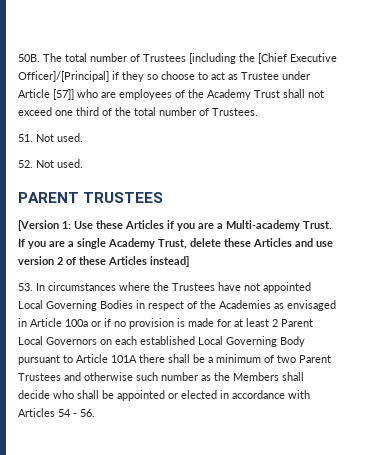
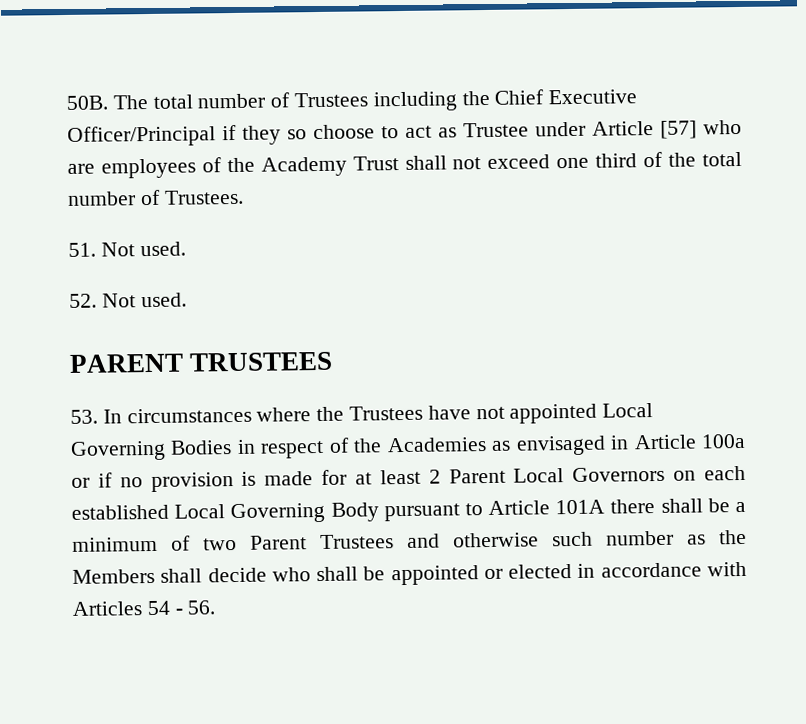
[189,53,337,64] [18,71,109,82] [including the [Chief Executive Officer]/[Principal] -> [372,89,638,112] [67,125,216,147] including the Chief Executive Officer/Principal
[53,89,74,100] [57]] -> [660,120,697,139] [57]
[18,220,332,231] [18,238,333,249] [18,256,189,267] // [Version 1: Use these Articles if you are a Multi-academy Trust. If you are a single Academy Trust, delete these Articles and use version 2 of these Articles instead] -> (334, 361) none

